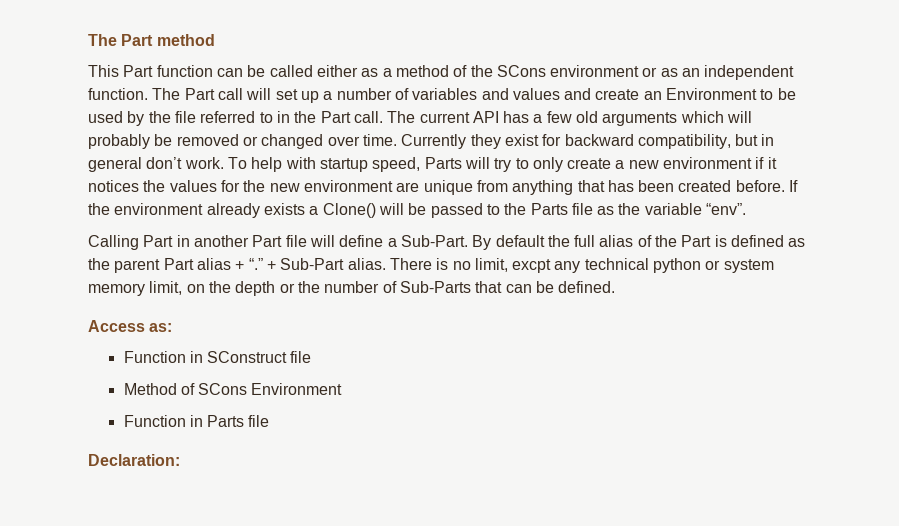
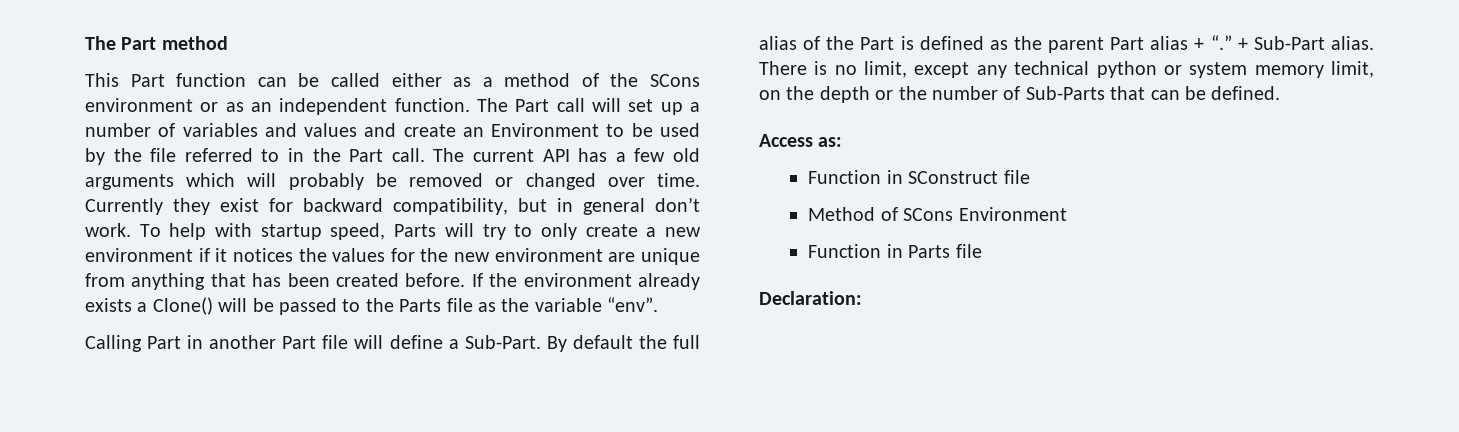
[512,259,552,273] excpt -> [914,62,970,78] except

